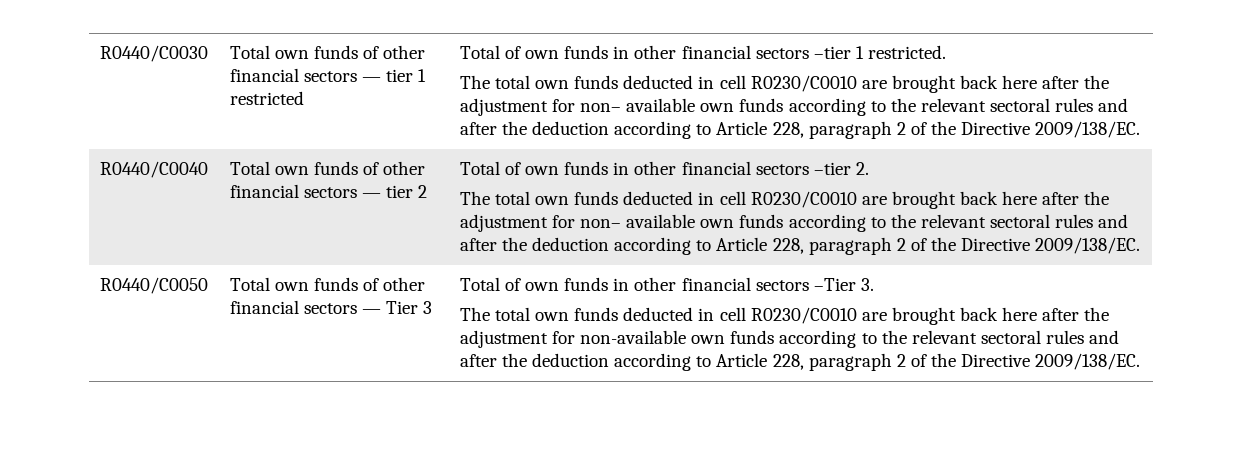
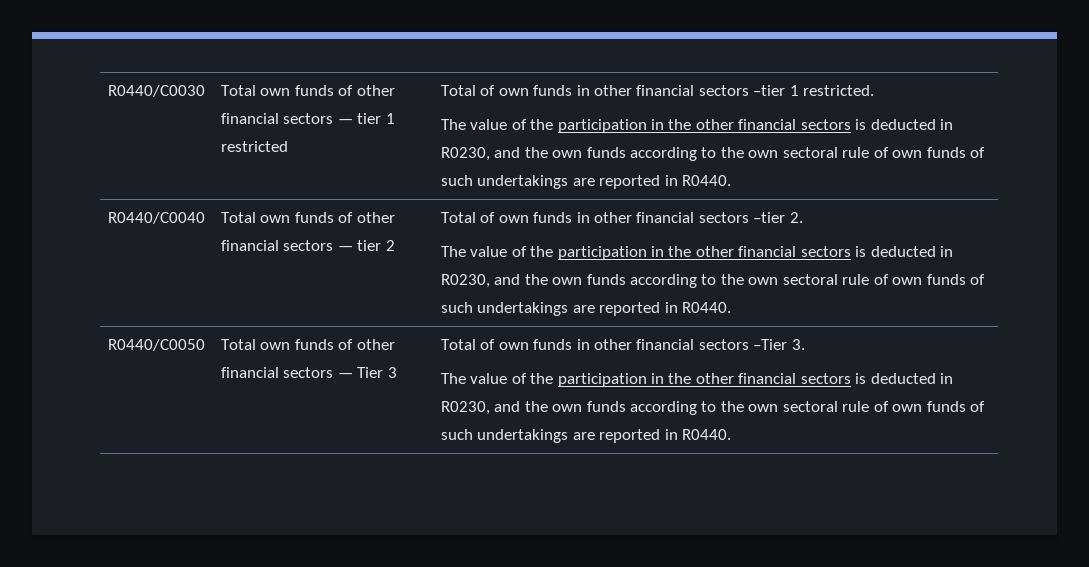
[494,75,1110,93] [459,98,1129,116] [459,121,1141,139] total own funds deducted in cell R0230/C0010 are brought back here after the adjustment for non– available own funds according to the relevant sectoral rules and after the deduction according to Article 228, paragraph 2 of the Directive 2009/138/EC. -> [470,119,954,133] [440,147,986,161] [440,175,731,189] value of the participation in the other financial sectors is deducted in R0230, and the own funds according to the own sectoral rule of own funds of such undertakings are reported in R0440.
[494,191,1110,209] [459,214,1129,232] [459,237,1141,255] total own funds deducted in cell R0230/C0010 are brought back here after the adjustment for non– available own funds according to the relevant sectoral rules and after the deduction according to Article 228, paragraph 2 of the Directive 2009/138/EC. -> [470,246,954,260] [440,274,986,288] [440,302,731,316] value of the participation in the other financial sectors is deducted in R0230, and the own funds according to the own sectoral rule of own funds of such undertakings are reported in R0440.
[494,307,1110,325] [459,330,1120,348] [459,353,1141,371] total own funds deducted in cell R0230/C0010 are brought back here after the adjustment for non-available own funds according to the relevant sectoral rules and after the deduction according to Article 228, paragraph 2 of the Directive 2009/138/EC. -> [470,373,954,387] [440,401,986,415] [440,429,731,443] value of the participation in the other financial sectors is deducted in R0230, and the own funds according to the own sectoral rule of own funds of such undertakings are reported in R0440.

